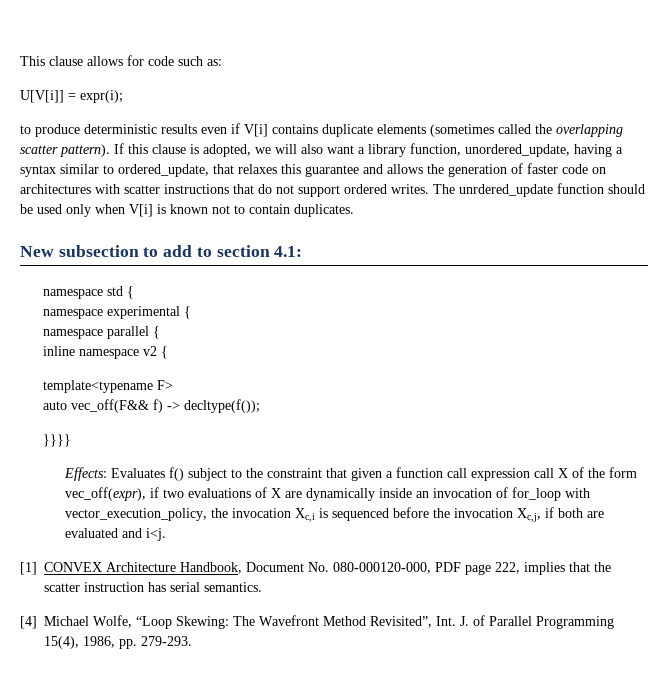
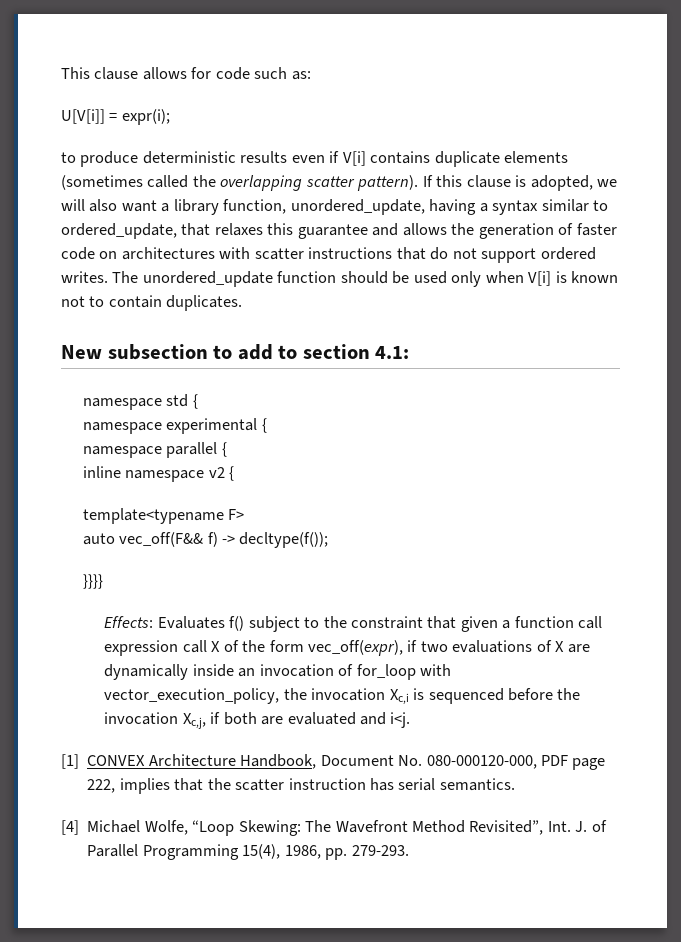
[459,184,553,197] unrdered_update -> [142,271,273,287] unordered_update

